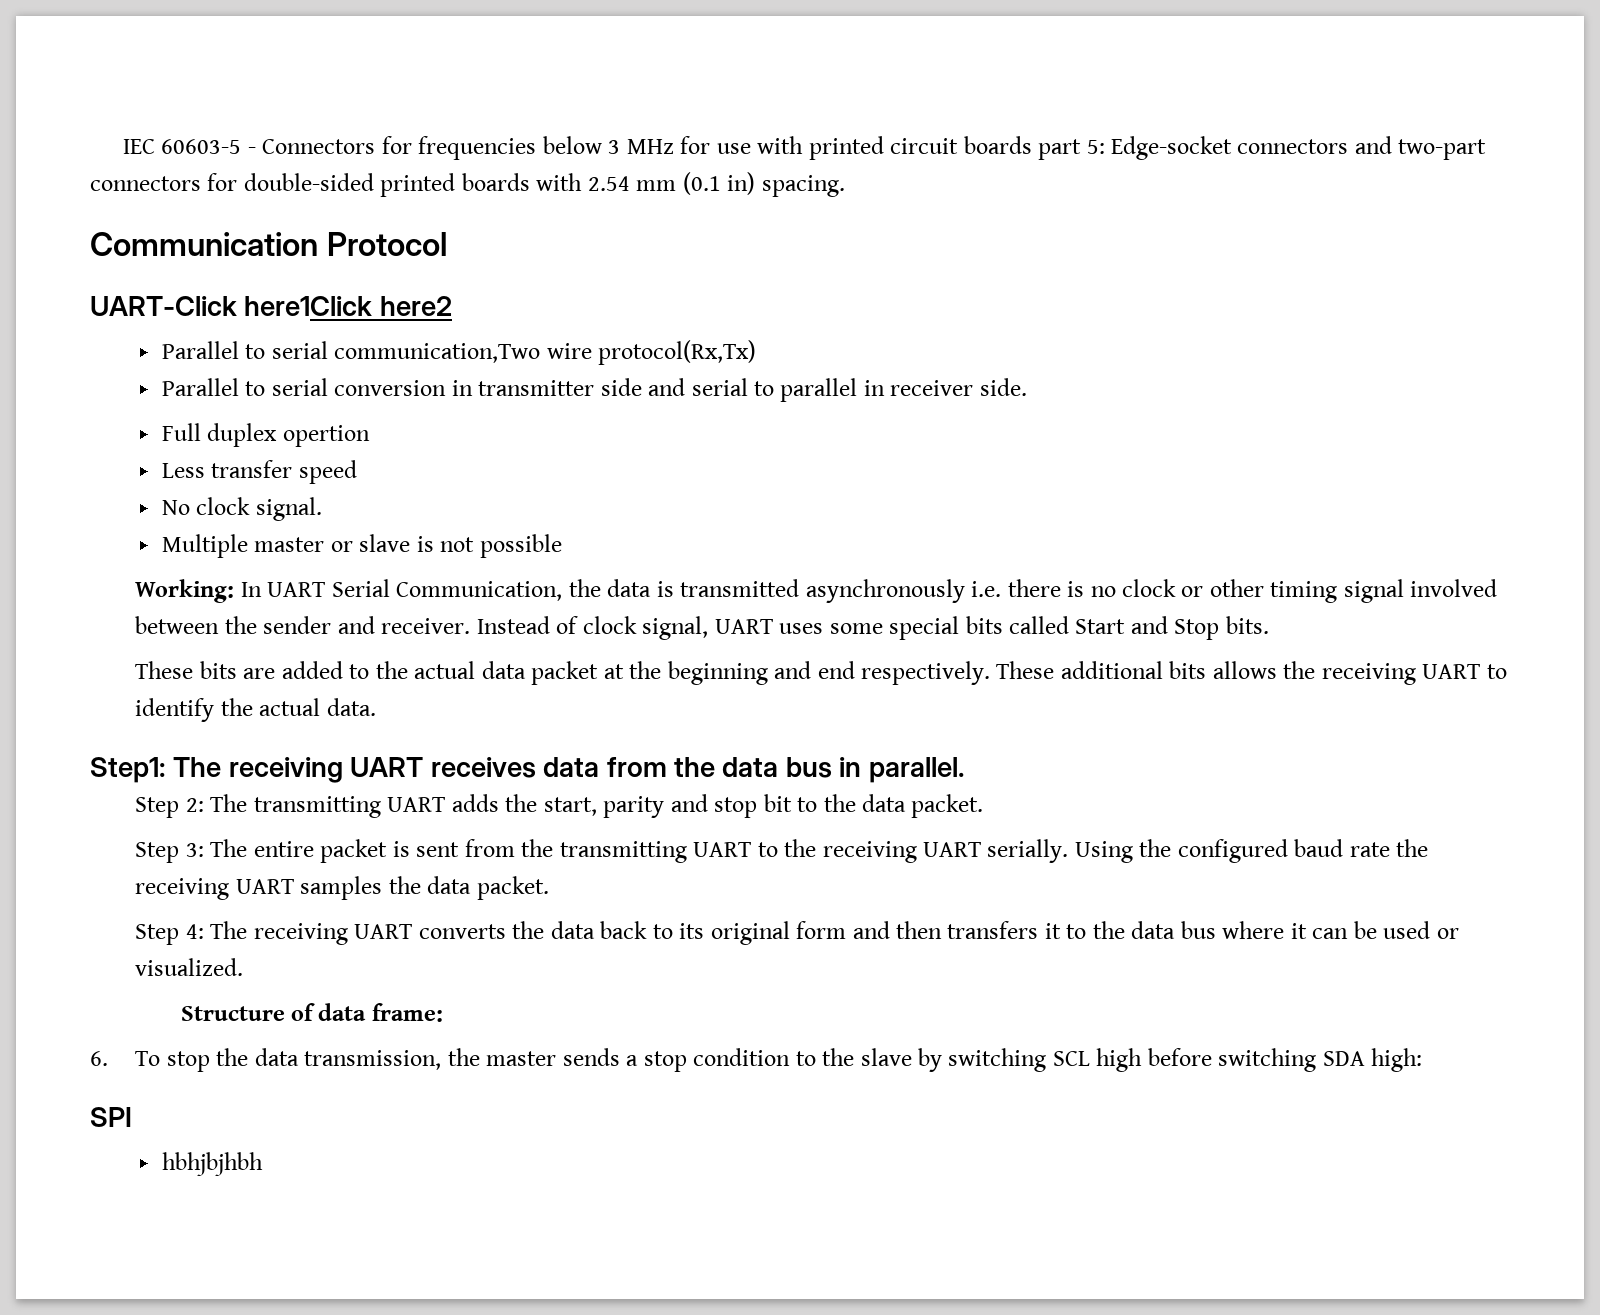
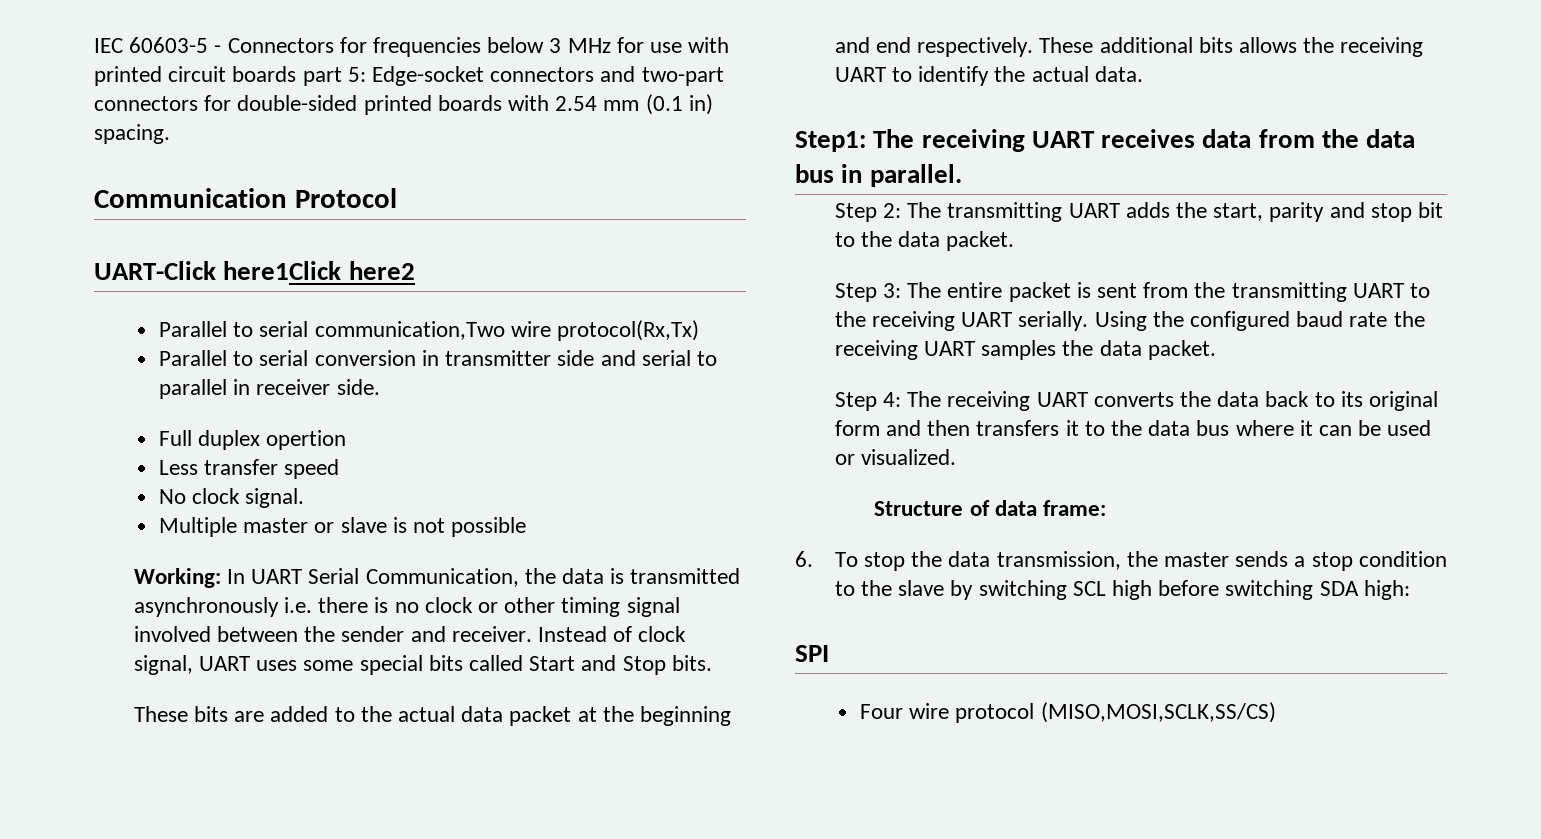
[161,1152,263,1176] hbhjbjhbh -> [860,702,1276,723] Four wire protocol (MISO,MOSI,SCLK,SS/CS)

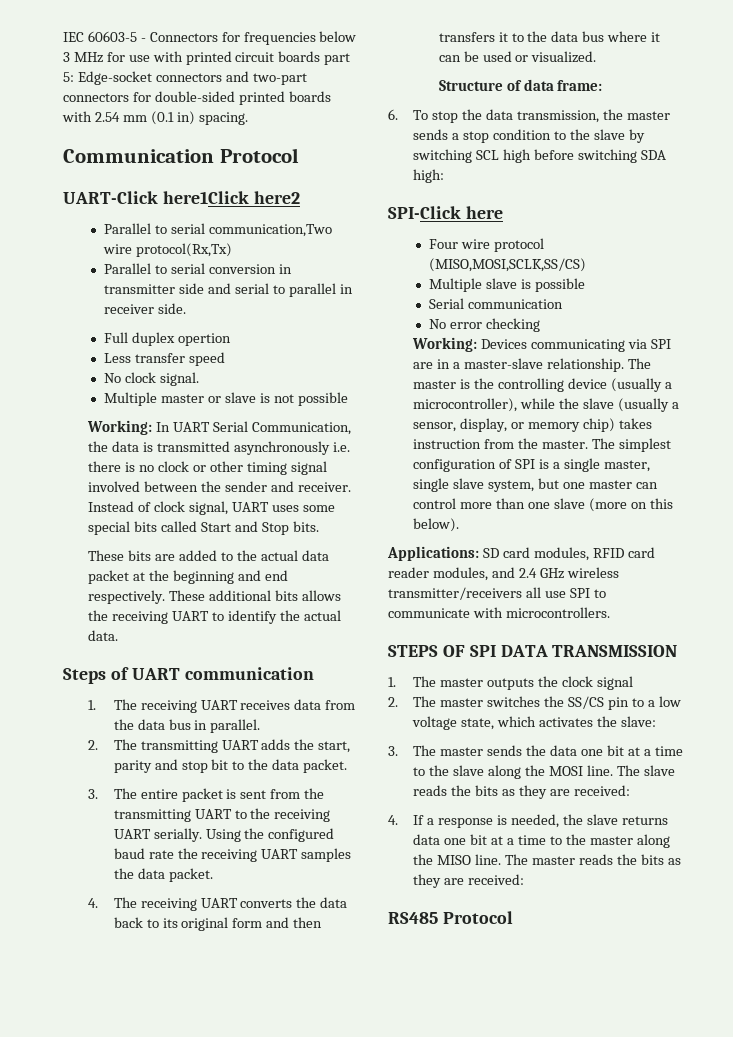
[795,131,866,152] Step1: -> [63,667,314,684] [88,700,97,710] Steps of UART communication // 1.
[834,203,901,222] Step 2: -> [88,740,99,750] 2.
[834,283,901,302] Step 3: -> [88,789,99,799] 3.
[834,392,901,411] Step 4: -> [88,898,99,908] 4.
[795,645,829,662] SPI -> [388,206,503,219] SPI-Click here
(1276, 712) none -> [429,278,586,292] [429,298,564,309] [429,318,541,332] [412,337,672,352] [413,358,651,372] [413,378,672,392] [413,398,679,412] [413,418,652,432] [413,438,671,452] [413,458,650,472] [413,478,658,492] [413,498,673,512] [413,518,460,532] [387,546,655,561] [388,567,619,581] [388,587,606,600] [388,607,610,618] [388,645,678,657] [388,676,633,690] [388,696,681,710] [412,716,656,730] [388,745,683,756] [413,765,675,779] [413,785,630,799] [388,814,668,828] [413,834,670,848] [413,854,681,865] [413,874,525,888] [388,911,513,924] // Multiple slave is possible // Serial communication // No error checking // Working: Devices communicating via SPI are in a master-slave relationship. The master is the controlling device (usually a microcontroller), while the slave (usually a sensor, display, or memory chip) takes instruction from the master. The simplest configuration of SPI is a single master, single slave system, but one master can control more than one slave (more on this below). // Applications: SD card modules, RFID card reader modules, and 2.4 GHz wireless transmitter/receivers all use SPI to communicate with microcontrollers. // STEPS OF SPI DATA TRANSMISSION // 1. The master outputs the clock signal // 2. The master switches the SS/CS pin to a low voltage state, which activates the slave: // 3. The master sends the data one bit at a time to the slave along the MOSI line. The slave reads the bits as they are received: // 4. If a response is needed, the slave returns data one bit at a time to the master along the MISO line. The master reads the bits as they are received: // RS485 Protocol

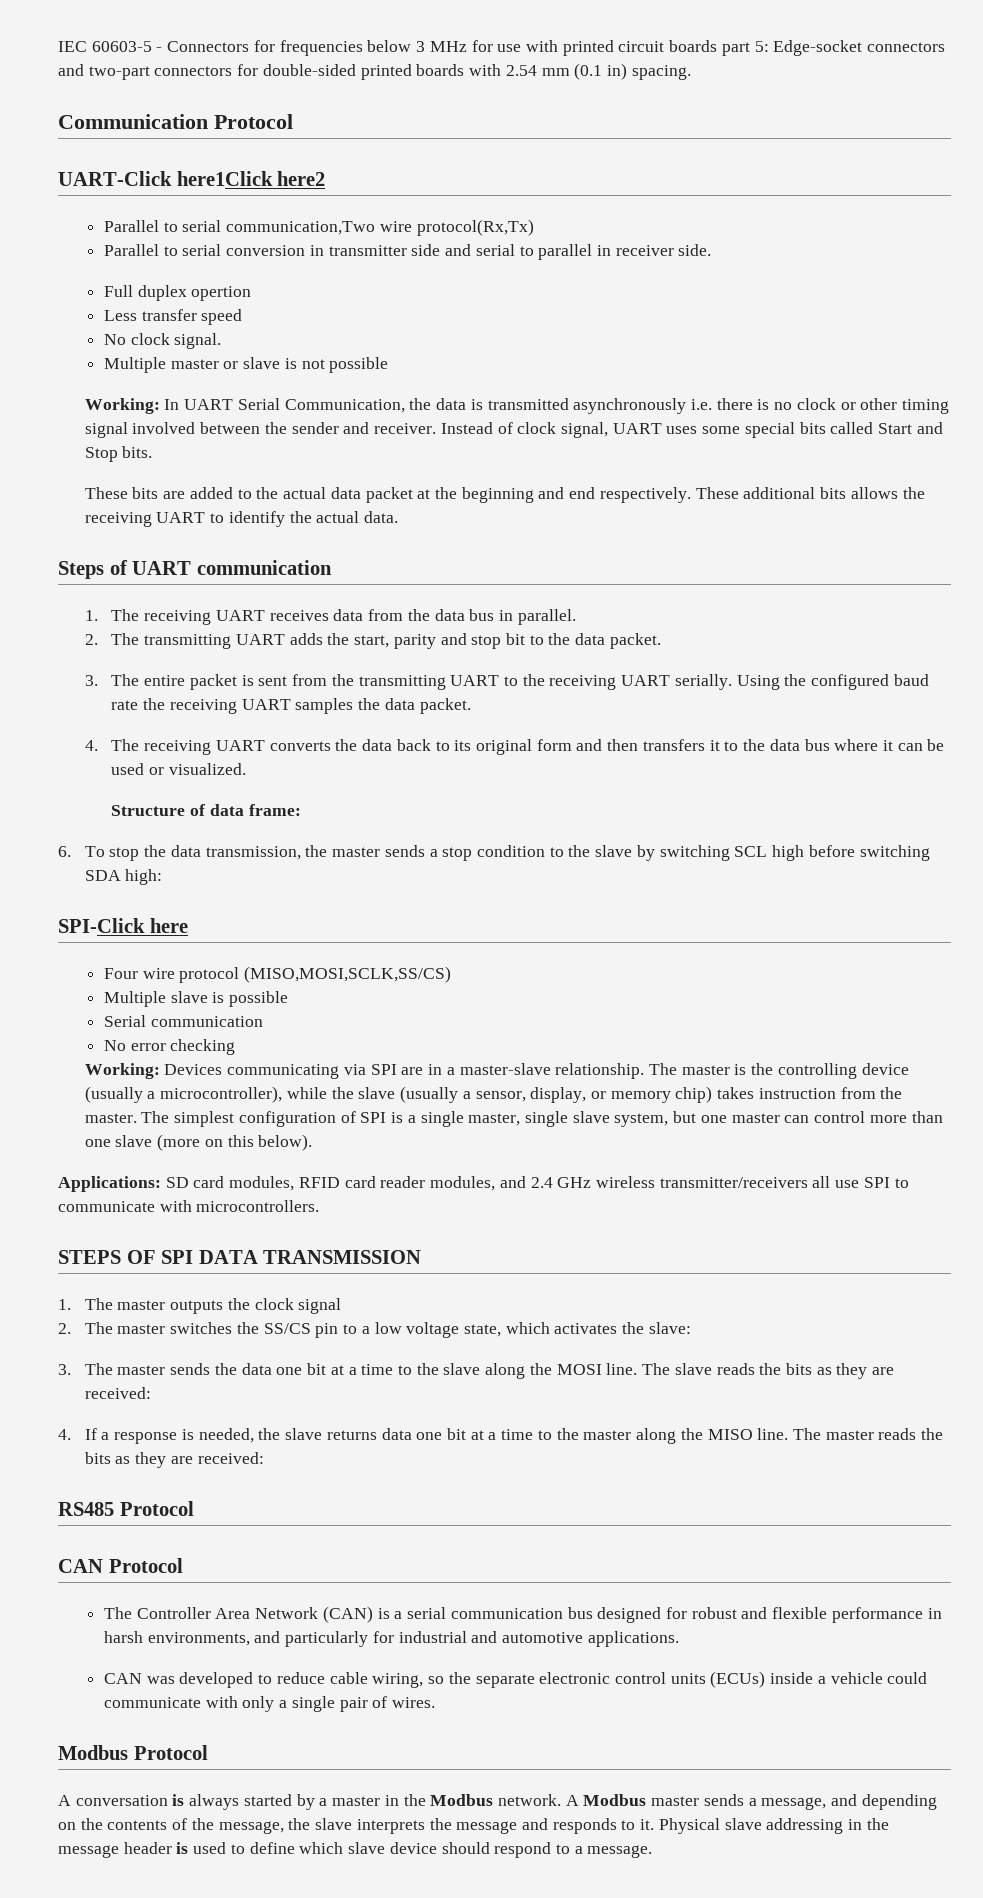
(513, 917) none -> [58,1558,183,1573] [103,1606,942,1623] [103,1631,679,1647] [103,1671,928,1688] [103,1696,436,1712] [58,1745,208,1760] [58,1794,937,1810] [58,1818,889,1834] [58,1842,653,1858] // CAN Protocol // The Controller Area Network (CAN) is a serial communication bus designed for robust and flexible performance in harsh environments, and particularly for industrial and automotive applications. // CAN was developed to reduce cable wiring, so the separate electronic control units (ECUs) inside a vehicle could communicate with only a single pair of wires. // Modbus Protocol // A conversation is always started by a master in the Modbus network. A Modbus master sends a message, and depending on the contents of the message, the slave interprets the message and responds to it. Physical slave addressing in the message header is used to define which slave device should respond to a message.

